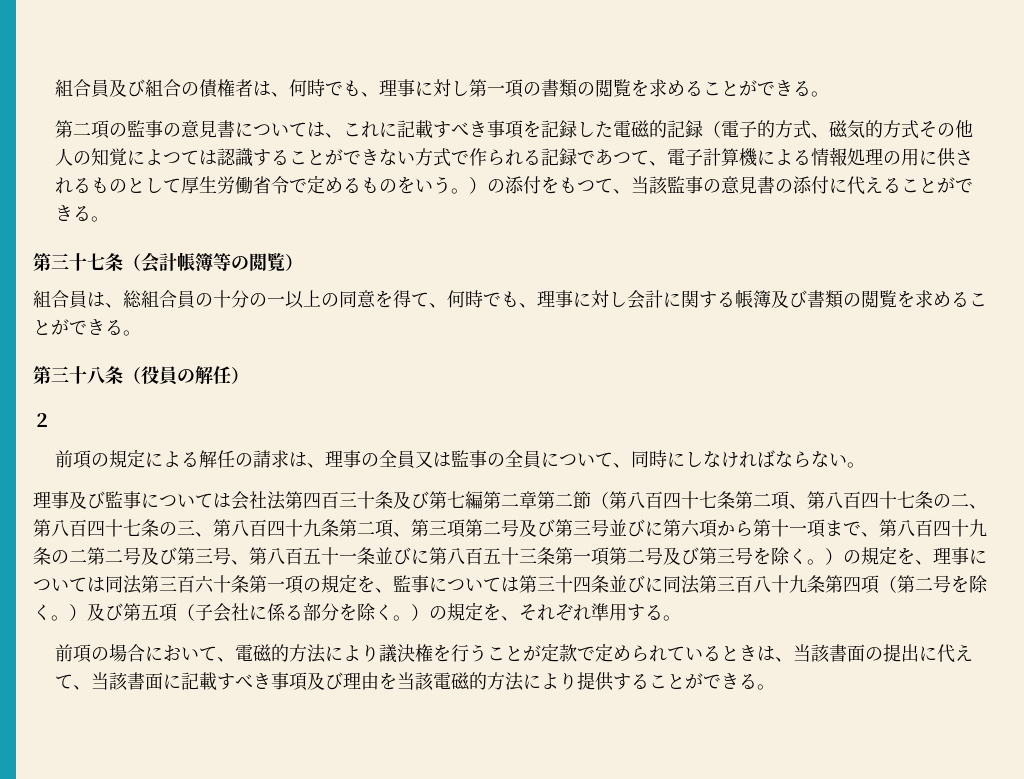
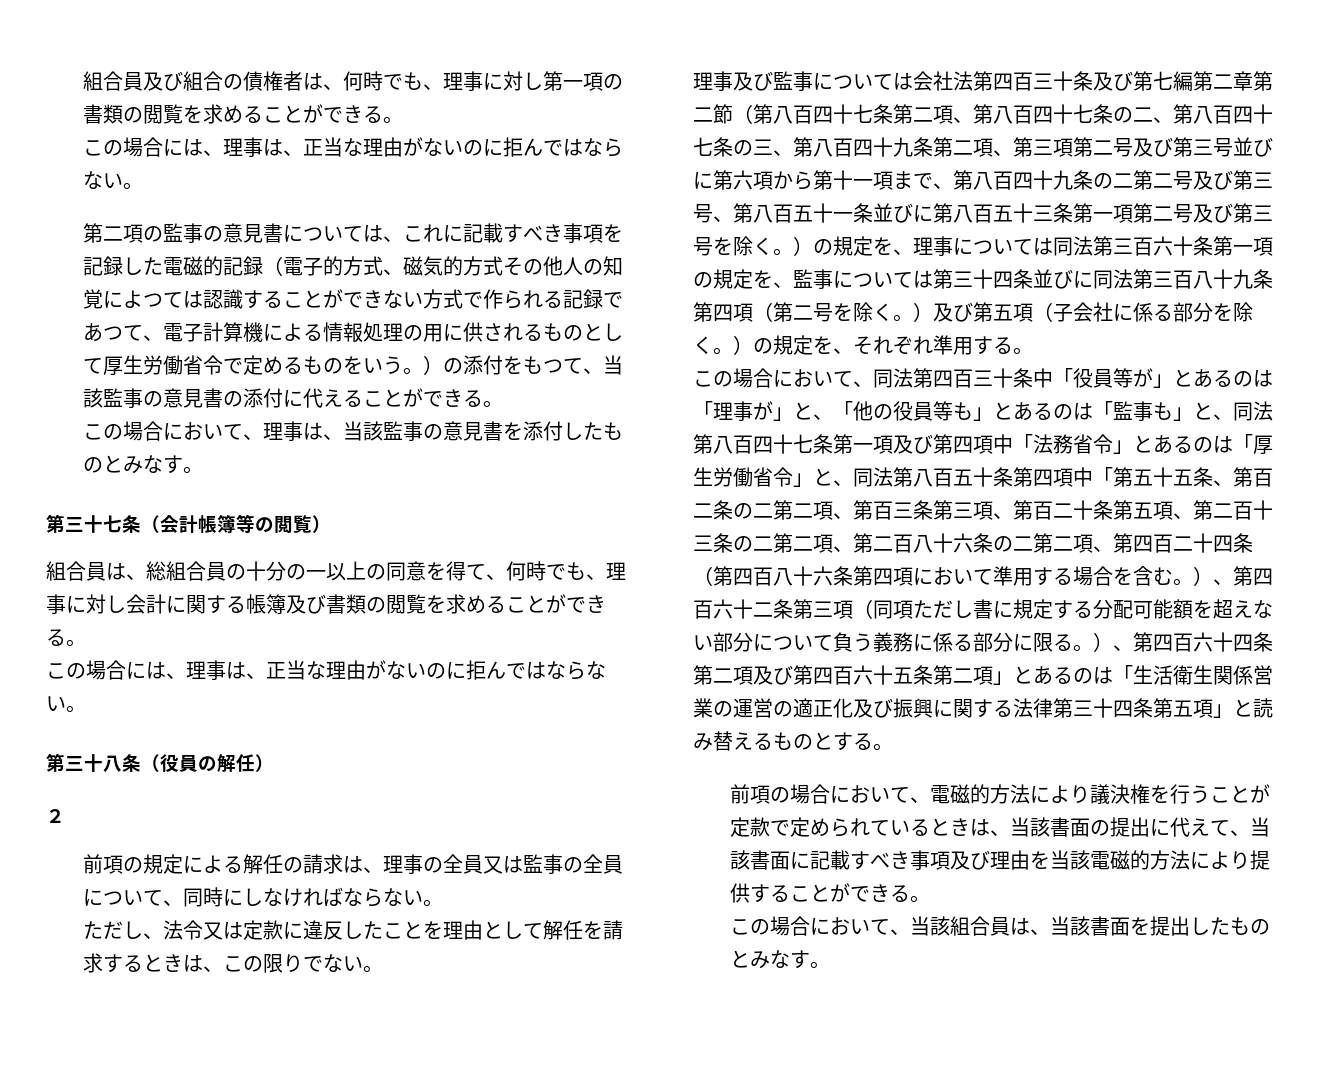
(830, 94) none -> [83,137,624,157] [83,171,144,190] // この場合には、理事は、正当な理由がないのに拒んではならない。
(110, 219) none -> [83,421,624,441] [83,455,204,474] // この場合において、理事は、当該監事の意見書を添付したものとみなす。
(141, 333) none -> [46,660,606,680] [46,696,86,713] // この場合には、理事は、正当な理由がないのに拒んではならない。
(866, 465) none -> [83,920,624,940] [83,953,384,973] // ただし、法令又は定款に違反したことを理由として解任を請求するときは、この限りでない。
(681, 618) none -> [693,368,1273,388] [693,401,1273,421] [693,434,1273,454] [693,467,1273,487] [693,500,1273,520] [693,533,1253,553] [693,566,1273,586] [693,599,1273,619] [693,632,1273,652] [693,665,1273,685] [693,698,1273,718] [693,731,893,751] // この場合において、同法第四百三十条中「役員等が」とあるのは「理事が」と、「他の役員等も」とあるのは「監事も」と、同法第八百四十七条第一項及び第四項中「法務省令」とあるのは「厚生労働省令」と、同法第八百五十条第四項中「第五十五条、第百二条の二第二項、第百三条第三項、第百二十条第五項、第二百十三条の二第二項、第二百八十六条の二第二項、第四百二十四条（第四百八十六条第四項において準用する場合を含む。）、第四百六十二条第三項（同項ただし書に規定する分配可能額を超えない部分について負う義務に係る部分に限る。）、第四百六十四条第二項及び第四百六十五条第二項」とあるのは「生活衛生関係営業の運営の適正化及び振興に関する法律第三十四条第五項」と読み替えるものとする。
(776, 687) none -> [730,916,1271,936] [730,950,831,969] // この場合において、当該組合員は、当該書面を提出したものとみなす。

